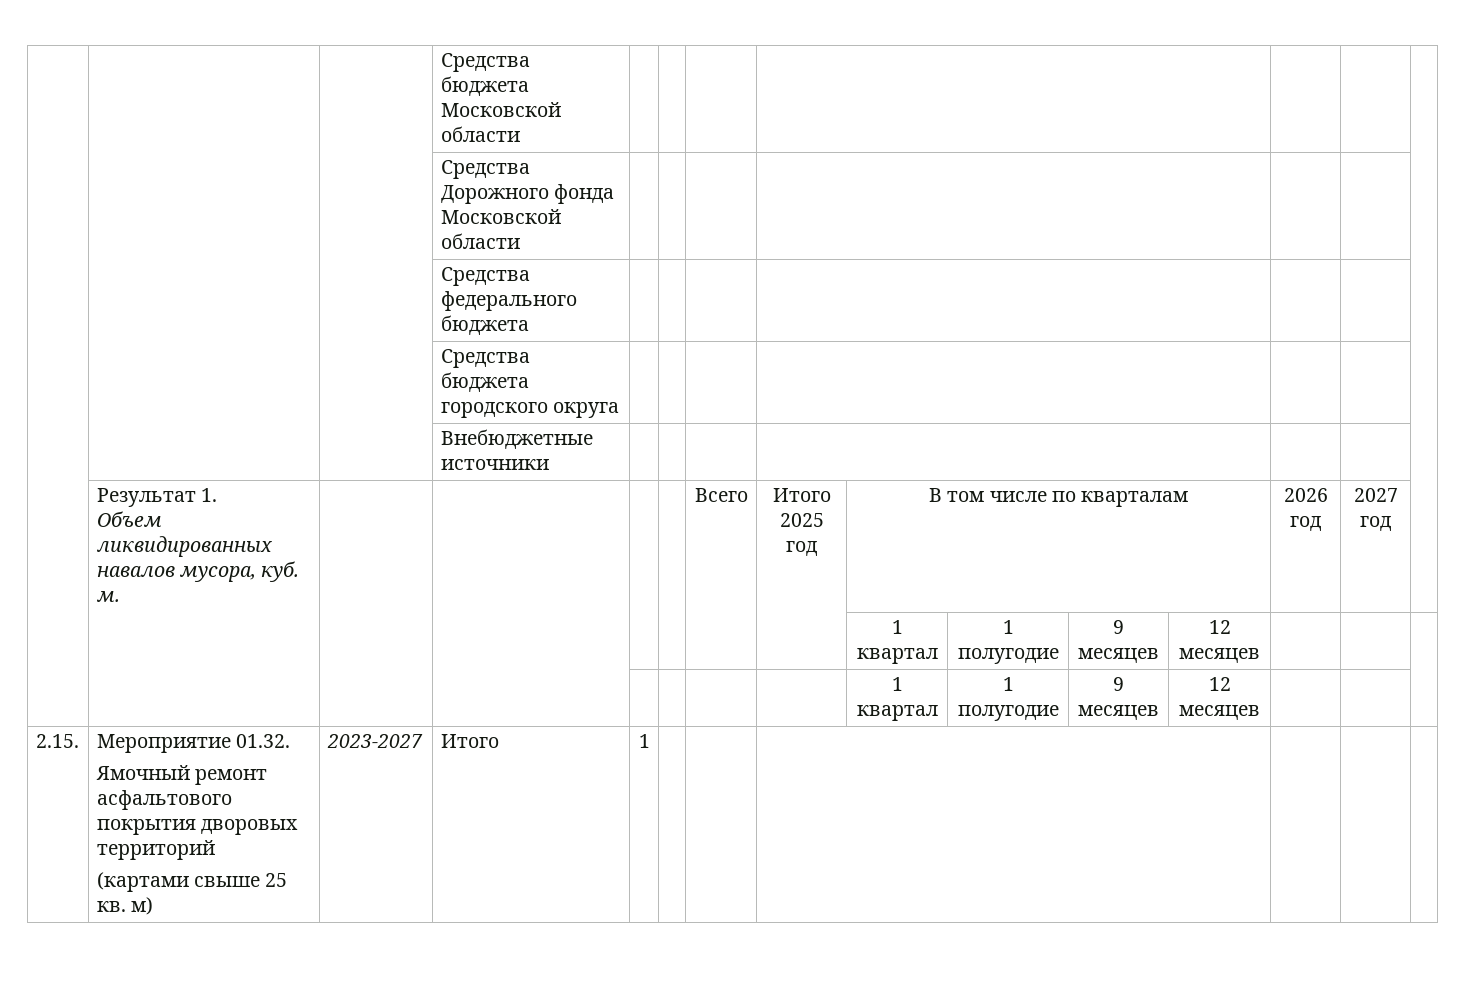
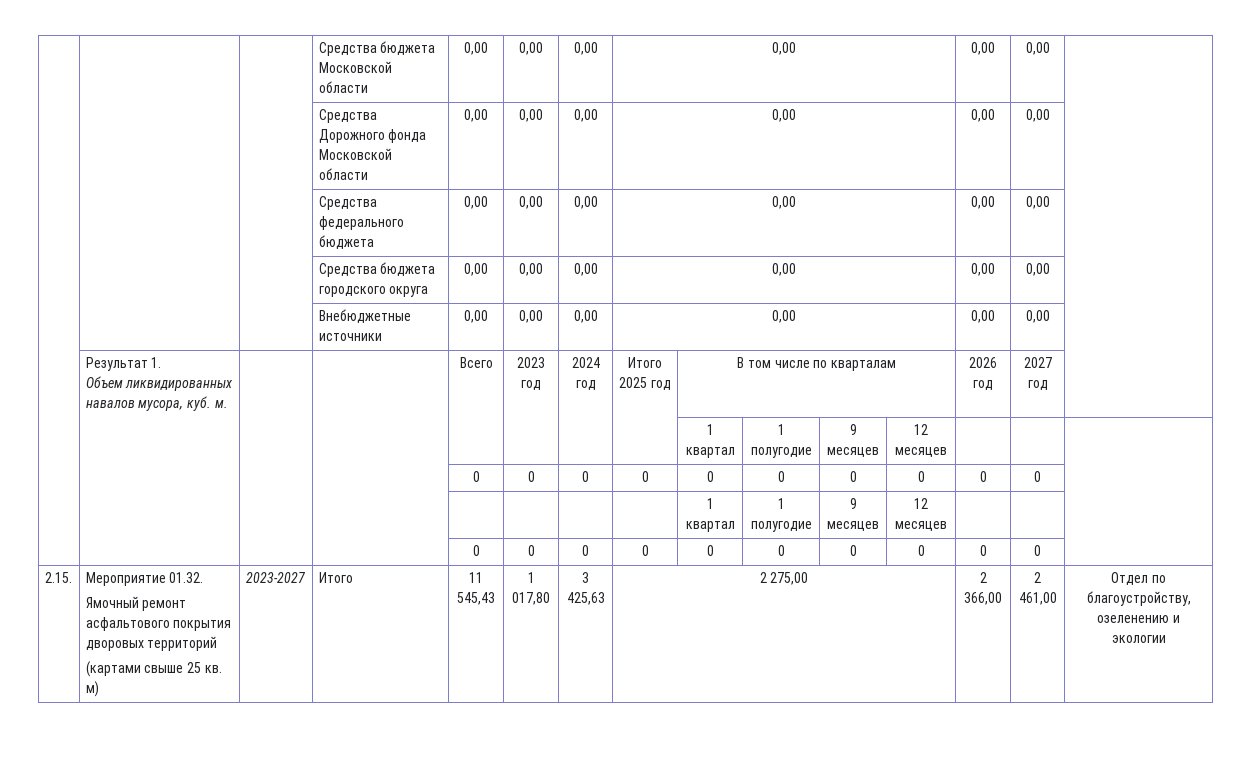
(520, 134) | | | | | -> [464,42,488,55] [519,42,543,55] [573,42,598,55] [772,42,796,55] [971,42,995,55] [1025,42,1050,55] 0,00 | 0,00 | 0,00 | 0,00 | 0,00 | 0,00
[440,267,530,286] [440,291,577,311] [440,315,529,335] [440,349,530,368] [440,372,529,392] [440,402,619,418] [440,429,593,449] [440,459,549,470] | | | | | | // | | | Средства федерального бюджета | | | | | | | // | | | Средства бюджета городского округа | | | | | | | // | | | Внебюджетные источники | | | | | | -> [464,109,488,122] [519,109,543,122] [573,109,598,122] [772,109,796,122] [971,109,995,122] [1025,109,1050,122] [318,196,377,210] [318,216,404,230] [318,235,374,249] [464,196,488,209] [519,196,543,209] [573,196,598,209] [772,196,796,209] [971,196,995,209] [1025,196,1050,209] [318,262,436,277] [318,286,429,297] [464,263,488,276] [519,263,543,276] [573,263,598,276] [772,263,796,276] [971,263,995,276] [1025,263,1050,276] [318,309,411,323] [318,333,382,341] [464,310,488,323] [519,310,543,323] [573,310,598,323] [772,310,796,323] [971,310,995,323] [1025,310,1050,323] 0,00 | 0,00 | 0,00 | 0,00 | 0,00 | 0,00 | // | | | Средства федерального бюджета | 0,00 | 0,00 | 0,00 | 0,00 | 0,00 | 0,00 | // | | | Средства бюджета городского округа | 0,00 | 0,00 | 0,00 | 0,00 | 0,00 | 0,00 | // | | | Внебюджетные источники | 0,00 | 0,00 | 0,00 | 0,00 | 0,00 | 0,00
[694,488,748,502] | | Всего -> [459,357,493,368] [517,357,545,368] [521,380,541,390] [571,357,600,368] [575,380,596,390] Всего | 2023 год | 2024 год
[891,677,903,691] [856,705,938,721] [1002,677,1014,691] [957,705,1059,721] [1113,677,1124,691] [1078,705,1159,720] [1208,677,1231,691] [1179,705,1260,720] // | | | | | | | | 1 квартал | 1 полугодие | 9 месяцев | 12 месяцев | | | -> [472,471,480,482] [527,471,535,482] [582,471,589,482] [641,471,649,482] [706,471,714,482] [777,471,785,482] [849,471,857,482] [917,471,925,482] [979,471,987,482] [1034,471,1041,482] [706,498,714,509] [685,521,735,532] [777,498,785,509] [750,521,812,532] [849,498,857,509] [827,521,879,531] [914,498,928,509] [895,521,947,531] [472,545,480,556] [527,545,535,556] [582,545,589,556] [641,545,649,556] [706,545,714,556] [777,545,785,556] [849,545,857,556] [917,545,925,556] [979,545,987,556] [1034,545,1041,556] // | | | | 0 | 0 | 0 | 0 | 0 | 0 | 0 | 0 | 0 | 0 | // | | | | | | | | 1 квартал | 1 полугодие | 9 месяцев | 12 месяцев | | | // | | | | 0 | 0 | 0 | 0 | 0 | 0 | 0 | 0 | 0 | 0 |
[638,734,650,748] | 1 | | | | | | -> [469,572,483,583] [457,592,495,605] [527,572,535,583] [512,592,550,605] [582,572,589,583] [566,592,605,605] [759,572,809,585] [979,572,987,583] [964,592,1002,605] [1034,572,1041,583] [1018,592,1057,605] [1111,572,1166,585] [1086,591,1191,606] [1097,615,1180,623] [1111,635,1166,643] | 11 545,43 | 1 017,80 | 3 425,63 | 2 275,00 | 2 366,00 | 2 461,00 | Отдел по благоустройству, озеленению и экологии

